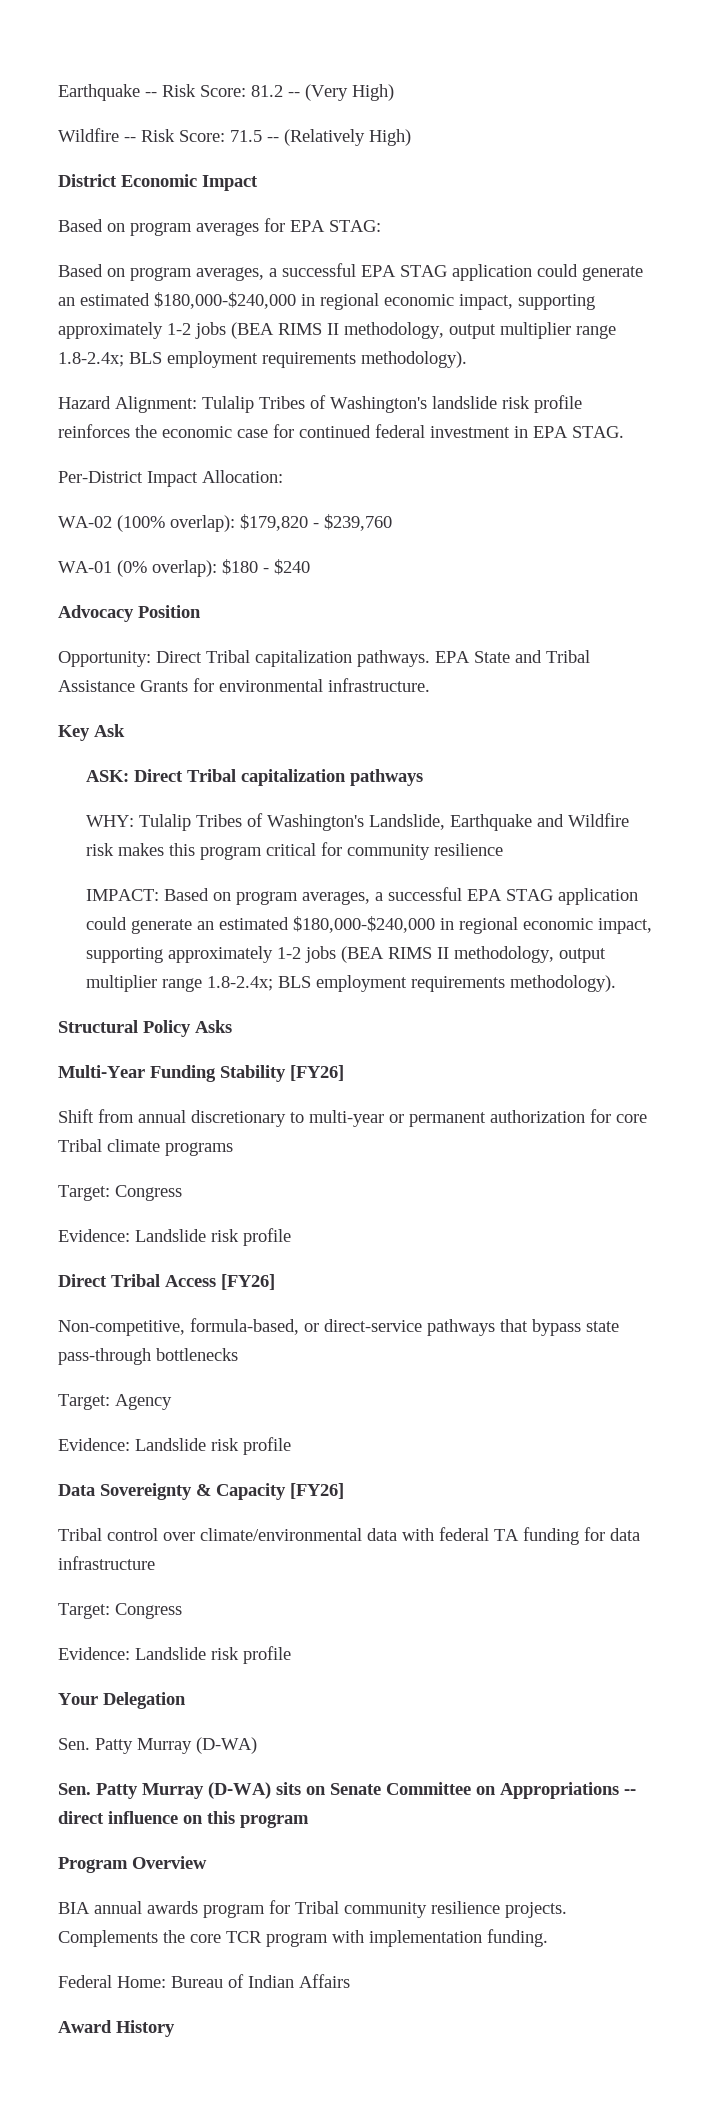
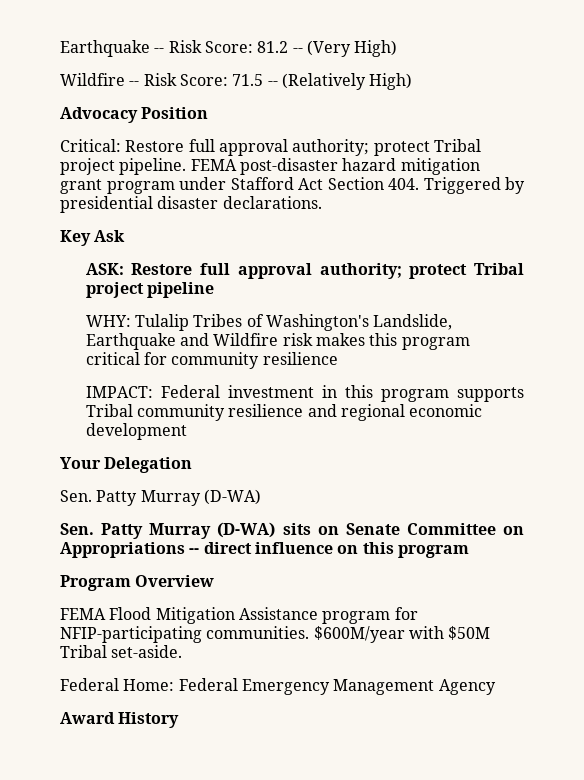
[58,174,258,191] [58,218,381,236] [58,263,643,281] [58,292,595,310] [58,322,616,339] [58,351,467,368] [58,395,582,413] [58,424,624,438] [58,470,283,487] [58,514,392,532] [58,559,310,577] [58,605,201,622] [58,650,590,667] [58,678,430,692] [58,724,125,741] [86,769,424,786] District Economic Impact // Based on program averages for EPA STAG: // Based on program averages, a successful EPA STAG application could generate an estimated $180,000-$240,000 in regional economic impact, supporting approximately 1-2 jobs (BEA RIMS II methodology, output multiplier range 1.8-2.4x; BLS employment requirements methodology). // Hazard Alignment: Tulalip Tribes of Washington's landslide risk profile reinforces the economic case for continued federal investment in EPA STAG. // Per-District Impact Allocation: // WA-02 (100% overlap): $179,820 - $239,760 // WA-01 (0% overlap): $180 - $240 // Advocacy Position // Opportunity: Direct Tribal capitalization pathways. EPA State and Tribal Assistance Grants for environmental infrastructure. // Key Ask // ASK: Direct Tribal capitalization pathways -> [60,107,209,123] [60,139,481,156] [60,158,480,175] [60,177,525,194] [60,196,322,213] [60,230,126,246] [85,263,525,279] [85,282,215,298] Advocacy Position // Critical: Restore full approval authority; protect Tribal project pipeline. FEMA post-disaster hazard mitigation grant program under Stafford Act Section 404. Triggered by presidential disaster declarations. // Key Ask // ASK: Restore full approval authority; protect Tribal project pipeline
[164,887,639,905] [86,916,653,934] [86,946,607,963] [86,975,617,992] [58,1020,232,1037] [58,1065,344,1082] [58,1109,647,1127] [58,1139,233,1156] [58,1185,182,1201] [58,1228,291,1246] [58,1274,275,1290] [58,1318,619,1336] [58,1348,238,1365] [58,1394,172,1410] [58,1437,291,1455] [58,1483,344,1500] [58,1527,640,1545] [58,1556,155,1570] [58,1603,182,1619] [58,1646,291,1664] Based on program averages, a successful EPA STAG application could generate an estimated $180,000-$240,000 in regional economic impact, supporting approximately 1-2 jobs (BEA RIMS II methodology, output multiplier range 1.8-2.4x; BLS employment requirements methodology). // Structural Policy Asks // Multi-Year Funding Stability [FY26] // Shift from annual discretionary to multi-year or permanent authorization for core Tribal climate programs // Target: Congress // Evidence: Landslide risk profile // Direct Tribal Access [FY26] // Non-competitive, formula-based, or direct-service pathways that bypass state pass-through bottlenecks // Target: Agency // Evidence: Landslide risk profile // Data Sovereignty & Capacity [FY26] // Tribal control over climate/environmental data with federal TA funding for data infrastructure // Target: Congress // Evidence: Landslide risk profile -> [160,385,524,402] [85,404,483,421] [85,423,187,440] Federal investment in this program supports Tribal community resilience and regional economic development
[58,1900,567,1918] [58,1929,548,1947] [58,1974,350,1988] BIA annual awards program for Tribal community resilience projects. Complements the core TCR program with implementation funding. // Federal Home: Bureau of Indian Affairs -> [60,607,418,624] [60,626,491,643] [60,645,183,658] [60,678,496,695] FEMA Flood Mitigation Assistance program for NFIP-participating communities. $600M/year with $50M Tribal set-aside. // Federal Home: Federal Emergency Management Agency

